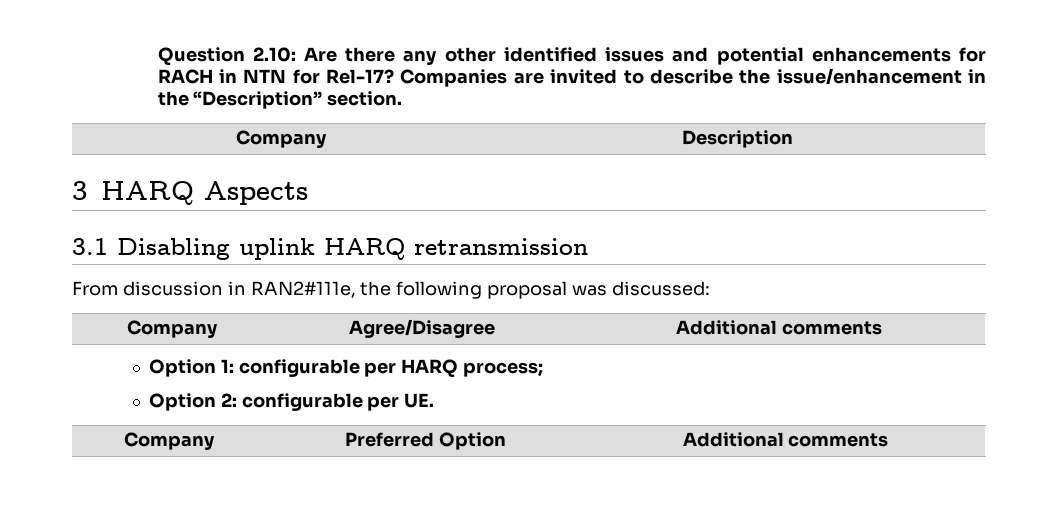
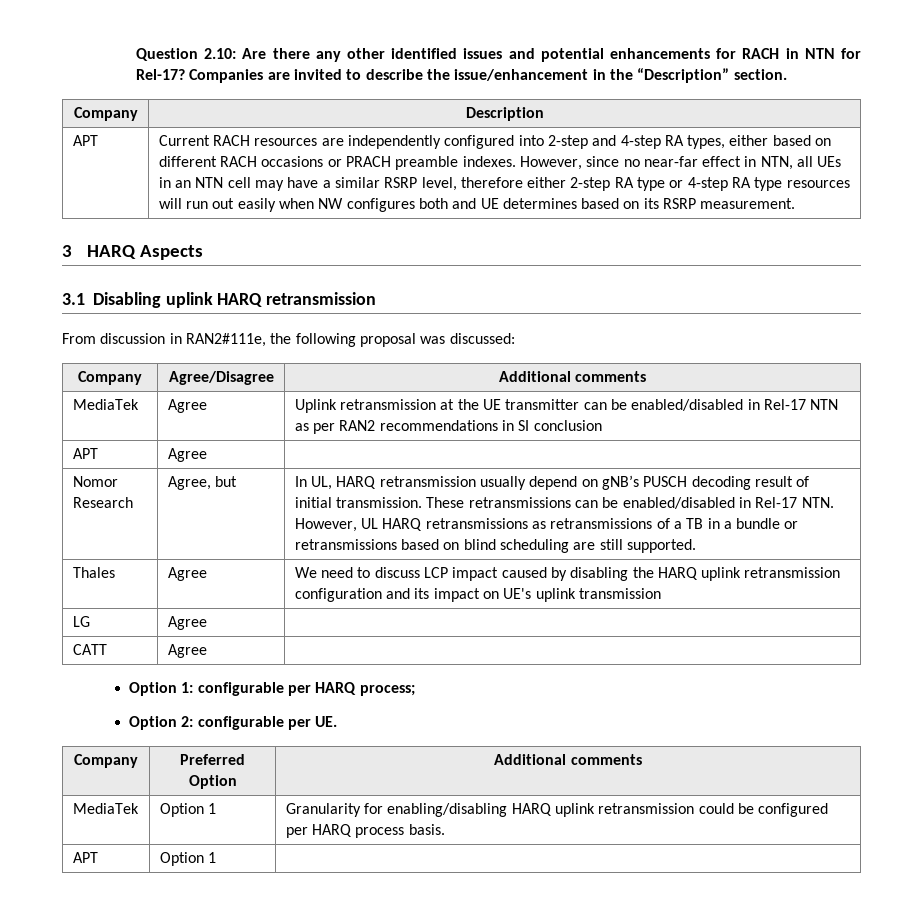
(793, 139) none -> [72,135,98,146] [158,135,832,149] [158,156,842,170] [158,177,850,191] [158,198,796,212] // APT | Current RACH resources are independently configured into 2-step and 4-step RA types, either based on different RACH occasions or PRACH preamble indexes. However, since no near-far effect in NTN, all UEs in an NTN cell may have a similar RSRP level, therefore either 2-step RA type or 4-step RA type resources will run out easily when NW configures both and UE determines based on its RSRP measurement.
(882, 328) none -> [72,399,139,410] [167,399,207,413] [294,399,839,413] [294,420,602,434] [72,448,98,459] [167,448,207,462] [72,476,118,487] [72,497,133,508] [167,476,237,490] [294,475,810,490] [294,497,834,509] [294,518,799,532] [294,539,696,553] [72,567,115,578] [167,567,207,581] [294,567,841,581] [294,588,661,602] [72,616,90,627] [167,616,207,630] [72,644,107,655] [167,644,207,658] // MediaTek | Agree | Uplink retransmission at the UE transmitter can be enabled/disabled in Rel-17 NTN as per RAN2 recommendations in SI conclusion // APT | Agree | // Nomor Research | Agree, but | In UL, HARQ retransmission usually depend on gNB’s PUSCH decoding result of initial transmission. These retransmissions can be enabled/disabled in Rel-17 NTN. However, UL HARQ retransmissions as retransmissions of a TB in a bundle or retransmissions based on blind scheduling are still supported. // Thales | Agree | We need to discuss LCP impact caused by disabling the HARQ uplink retransmission configuration and its impact on UE's uplink transmission // LG | Agree | // CATT | Agree |
(889, 440) none -> [72,803,139,814] [159,803,216,817] [285,803,829,817] [285,824,445,838] [72,852,98,863] [159,852,216,866] // MediaTek | Option 1 | Granularity for enabling/disabling HARQ uplink retransmission could be configured per HARQ process basis. // APT | Option 1 |

